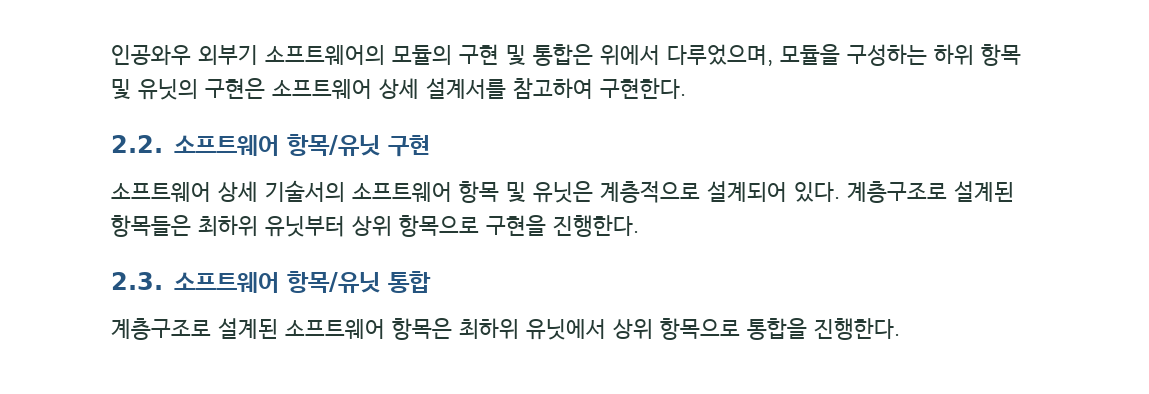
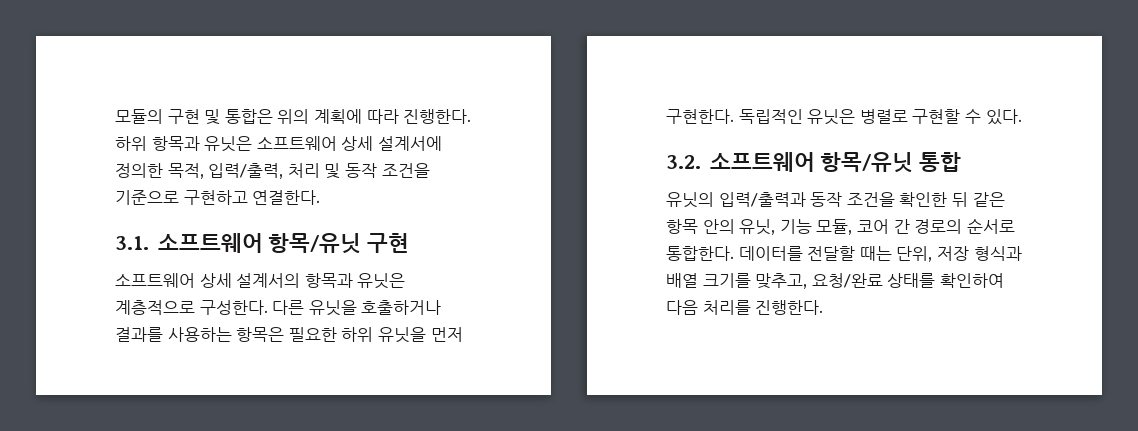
[111,45,385,66] 인공와우 외부기 소프트웨어의 -> (115, 116) none
[600,44,1021,66] [111,78,686,100] [111,135,163,153] 위에서 다루었으며, 모듈을 구성하는 하위 항목 및 유닛의 구현은 소프트웨어 상세 설계서를 참고하여 구현한다. // 2.2. -> [277,109,472,124] [115,136,442,152] [115,163,430,179] [115,190,321,205] [115,236,149,250] 위의 계획에 따라 진행한다. 하위 항목과 유닛은 소프트웨어 상세 설계서에 정의한 목적, 입력/출력, 처리 및 동작 조건을 기준으로 구현하고 연결한다. // 3.1.
[265,180,1014,203] [111,215,639,237] [111,271,431,293] [111,318,807,340] 기술서의 소프트웨어 항목 및 유닛은 계층적으로 설계되어 있다. 계층구조로 설계된 항목들은 최하위 유닛부터 상위 항목으로 구현을 진행한다. // 2.3. 소프트웨어 항목/유닛 통합 // 계층구조로 설계된 소프트웨어 항목은 최하위 유닛에서 상위 항목으로 통합을 -> [236,273,406,289] [115,300,442,316] [115,327,463,343] [666,109,1022,125] [666,152,962,173] [666,192,1005,208] [666,218,1015,235] [666,246,1022,262] [666,273,1004,289] [666,300,751,315] 설계서의 항목과 유닛은 계층적으로 구성한다. 다른 유닛을 호출하거나 결과를 사용하는 항목은 필요한 하위 유닛을 먼저 구현한다. 독립적인 유닛은 병렬로 구현할 수 있다. // 3.2. 소프트웨어 항목/유닛 통합 // 유닛의 입력/출력과 동작 조건을 확인한 뒤 같은 항목 안의 유닛, 기능 모듈, 코어 간 경로의 순서로 통합한다. 데이터를 전달할 때는 단위, 저장 형식과 배열 크기를 맞추고, 요청/완료 상태를 확인하여 다음 처리를

